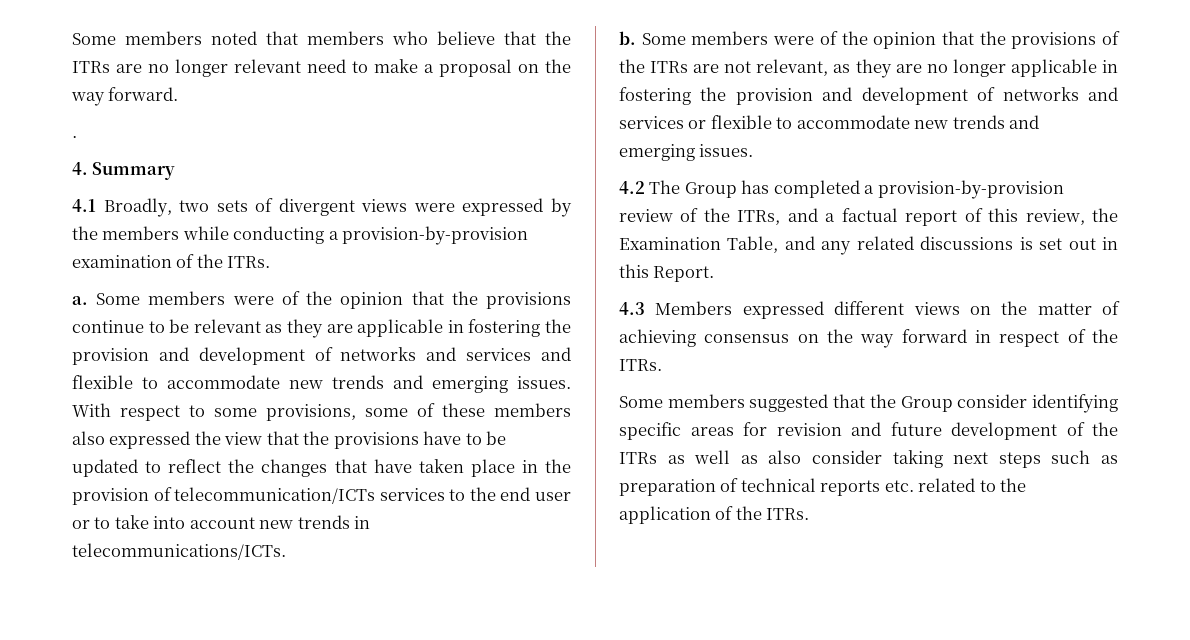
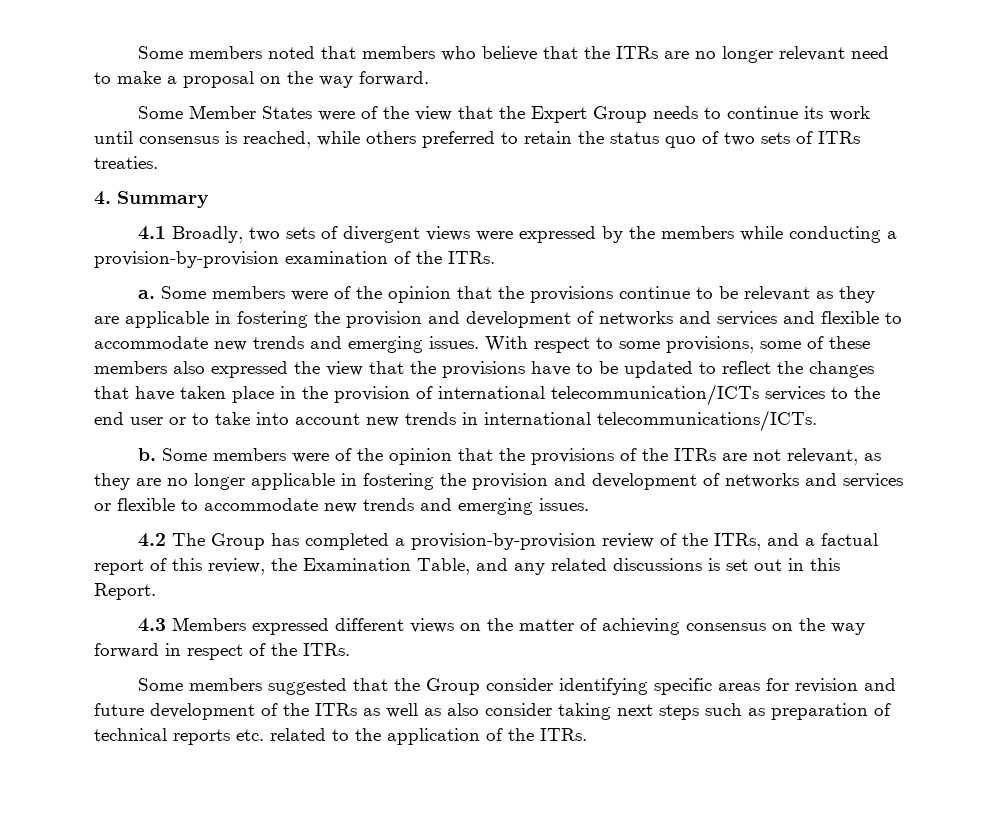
[72,135,77,138] . -> [137,105,870,123] [94,131,860,148] [94,156,158,169] Some Member States were of the view that the Expert Group needs to continue its work until consensus is reached, while others preferred to retain the status quo of two sets of ITRs treaties.
(172, 494) none -> [438,386,545,399] international
(371, 522) none -> [484,412,591,425] international

